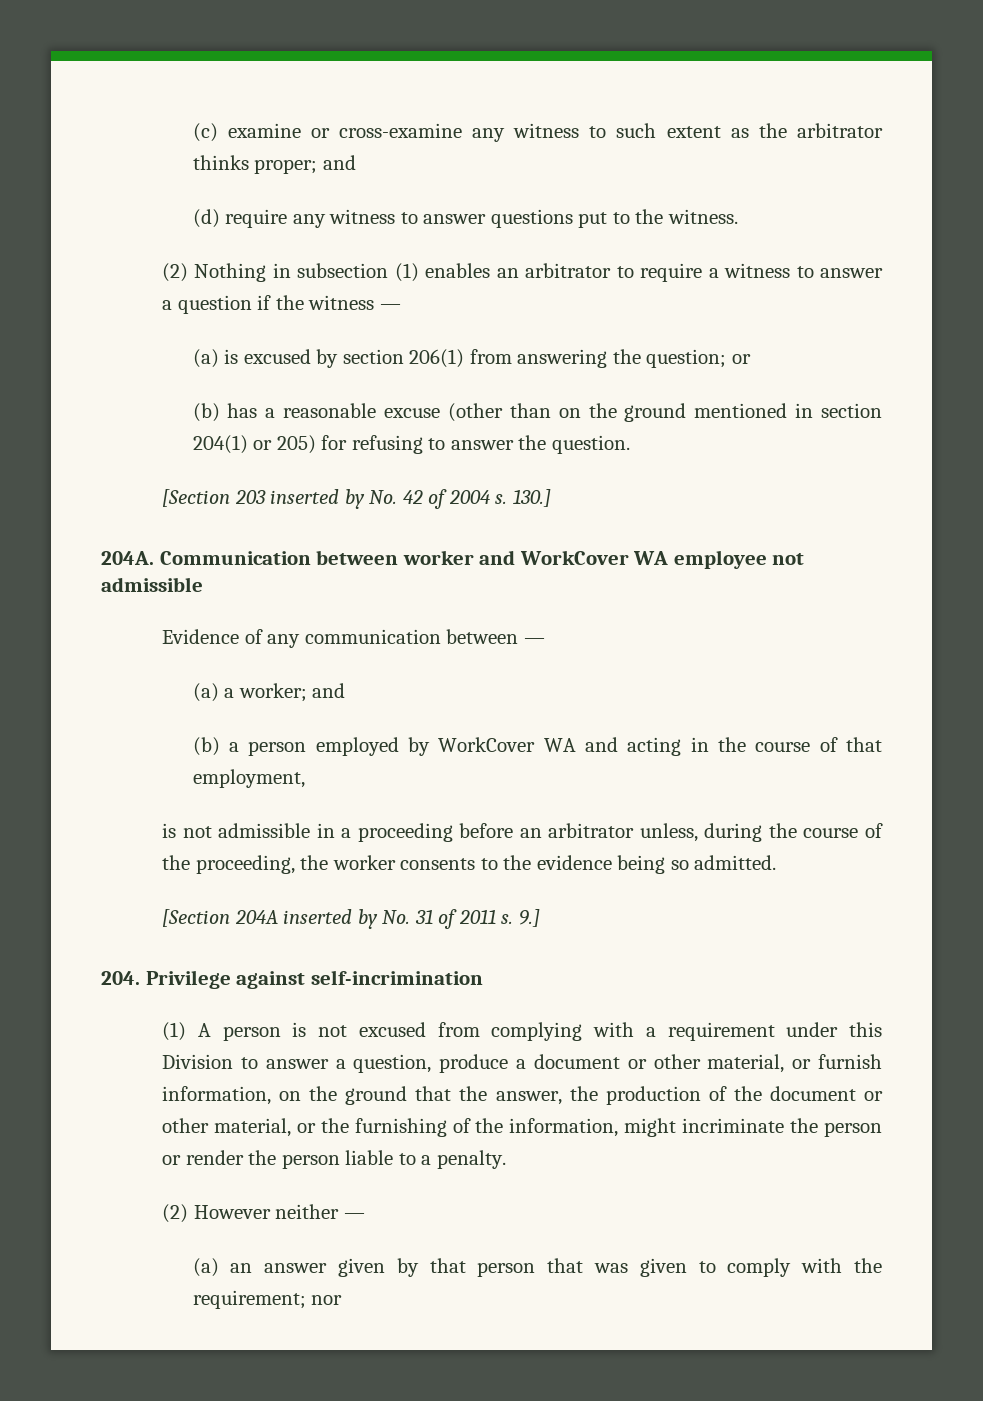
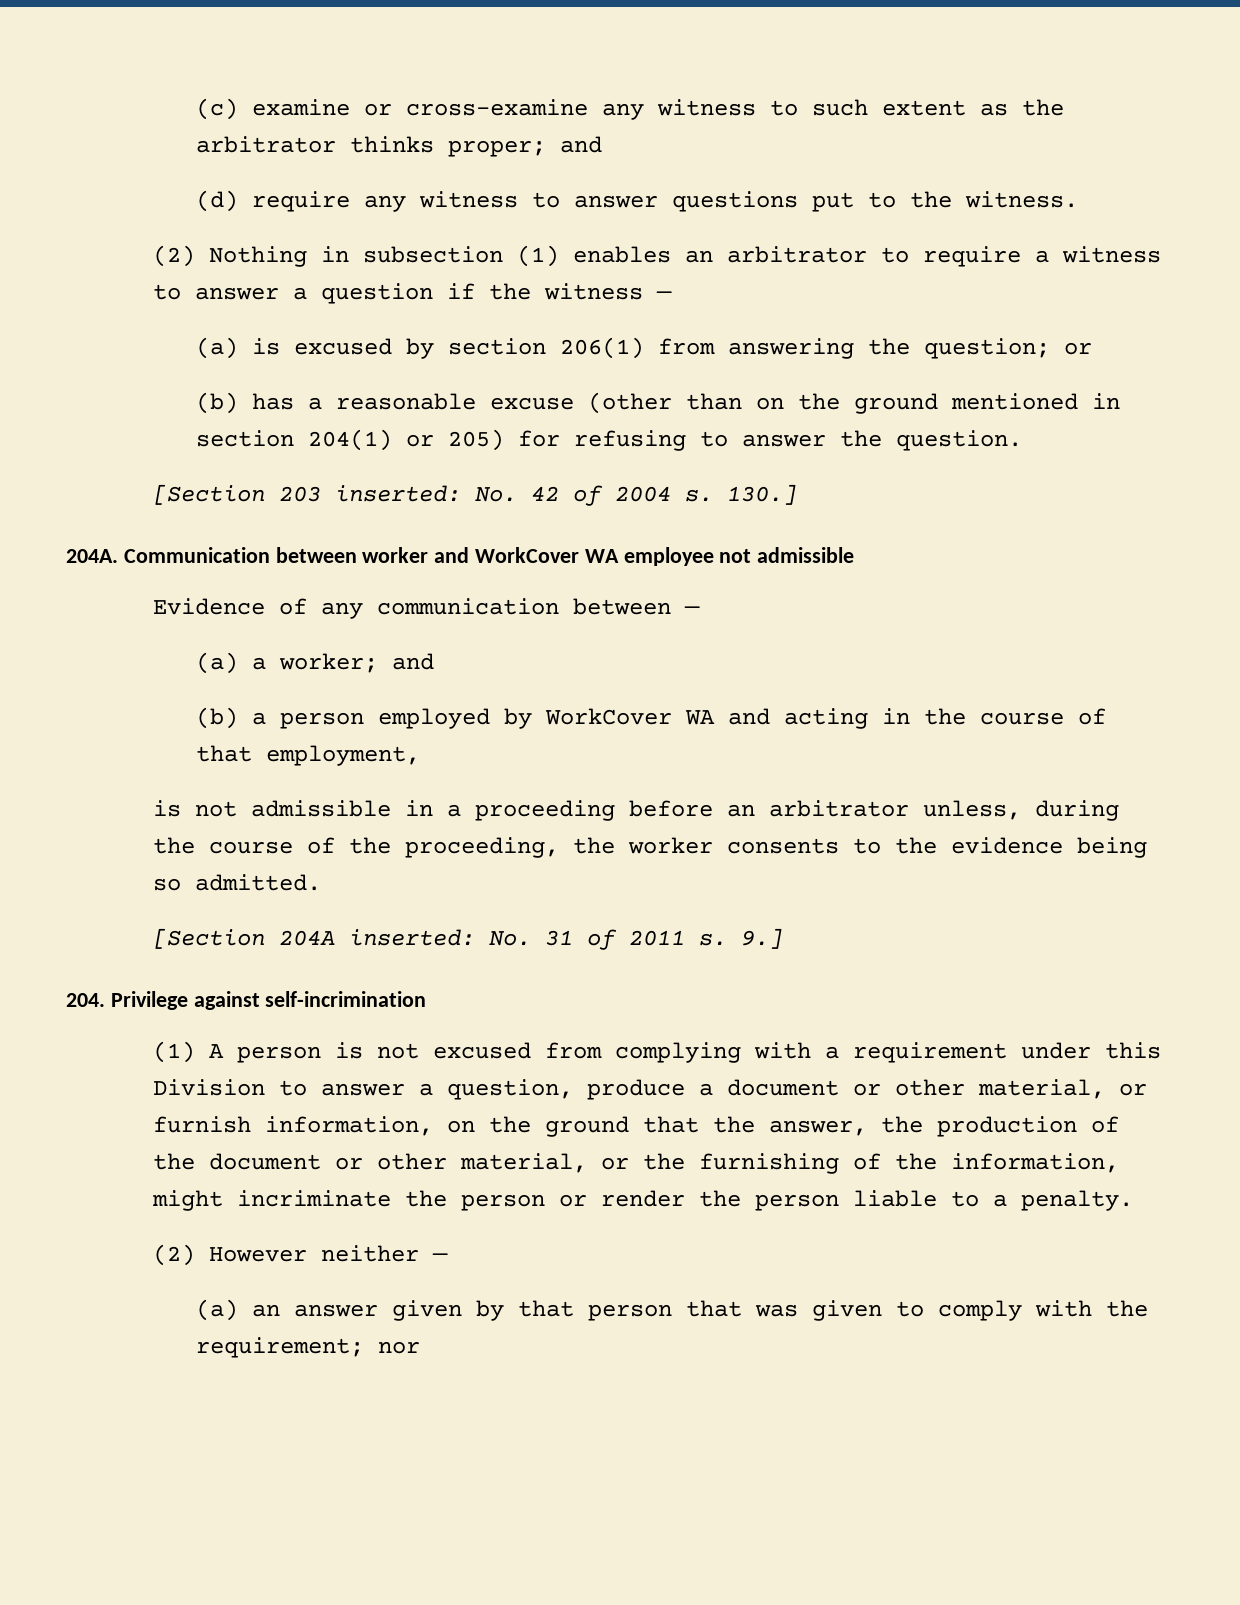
[270,489,365,509] inserted by -> [334,485,461,502] inserted:
[283,909,378,929] inserted by -> [348,929,475,946] inserted:

